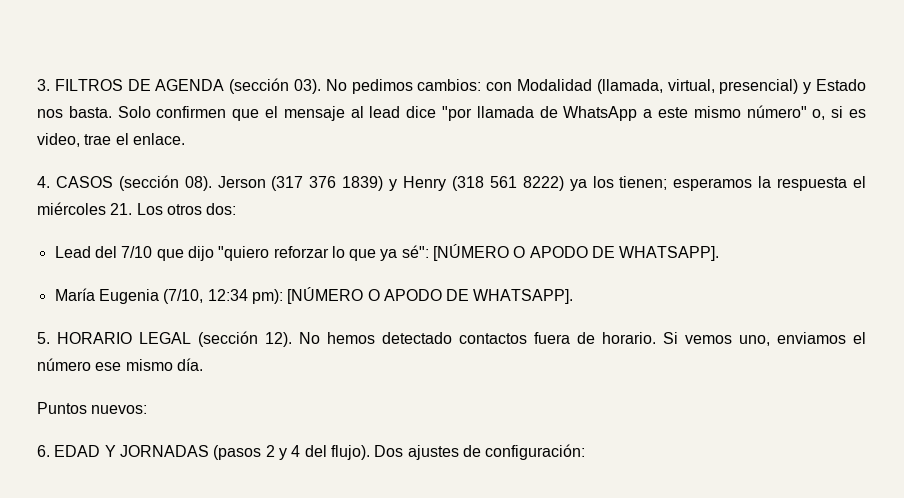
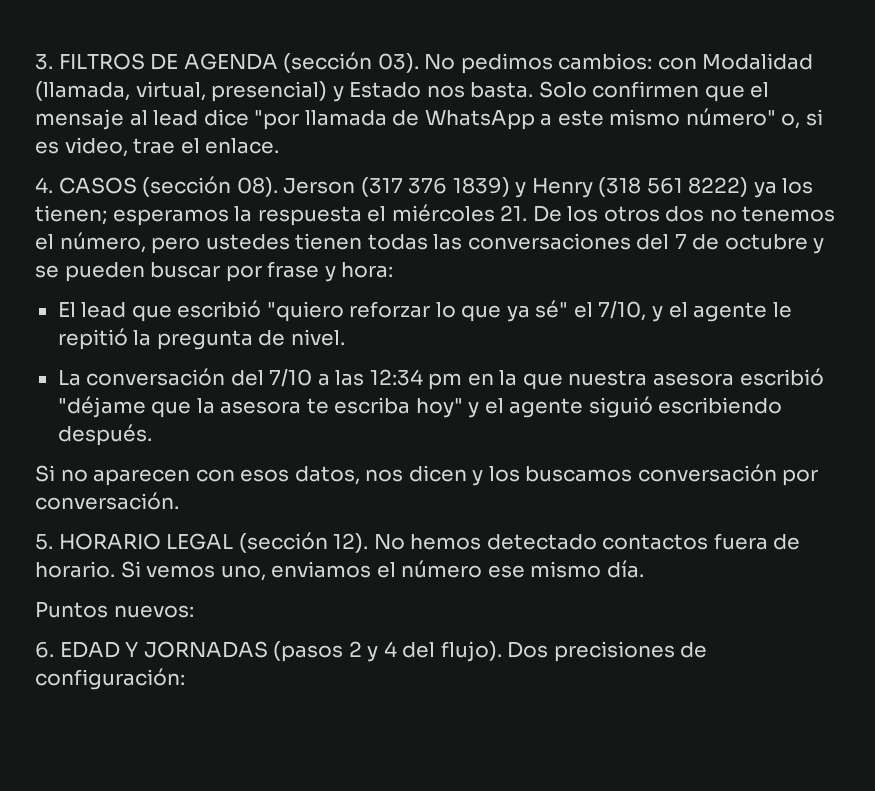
[136,203,237,215] [54,246,214,261] Los otros dos: // Lead del 7/10 que dijo -> [532,205,836,222] [35,232,825,254] [35,261,394,282] [57,300,262,322] De los otros dos no tenemos el número, pero ustedes tienen todas las conversaciones del 7 de octubre y se pueden buscar por frase y hora: // El lead que escribió
[401,244,720,261] [54,287,574,304] sé": [NÚMERO O APODO DE WHATSAPP]. // María Eugenia (7/10, 12:34 pm): [NÚMERO O APODO DE WHATSAPP]. -> [535,300,792,322] [57,328,345,350] [57,368,824,390] [57,396,783,418] [57,424,152,446] [35,464,819,486] [35,492,179,510] sé" el 7/10, y el agente le repitió la pregunta de nivel. // La conversación del 7/10 a las 12:34 pm en la que nuestra asesora escribió "déjame que la asesora te escriba hoy" y el agente siguió escribiendo después. // Si no aparecen con esos datos, nos dicen y los buscamos conversación por conversación.
[407,445,459,460] ajustes -> [553,641,675,662] precisiones

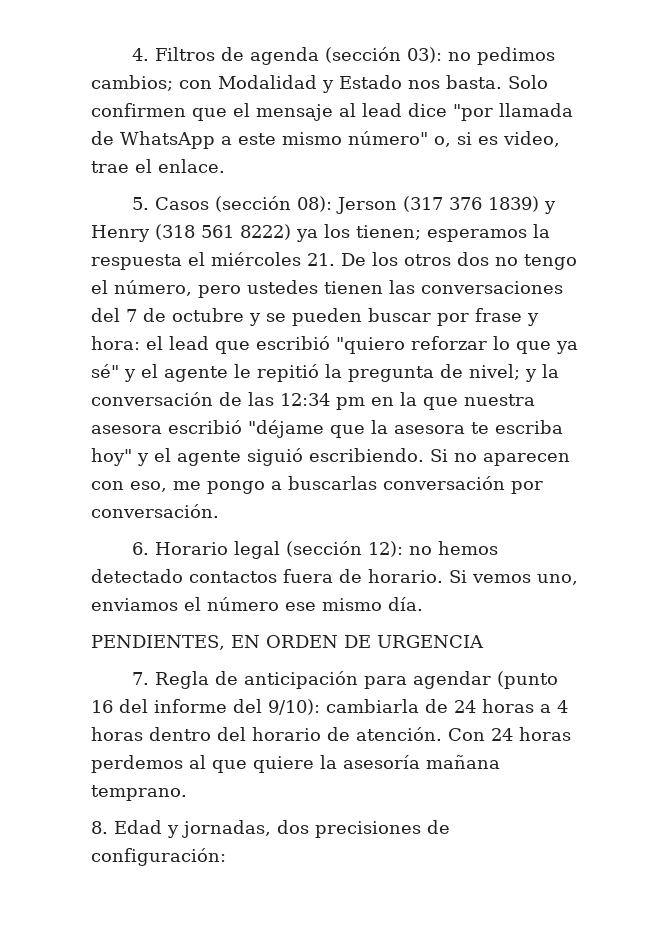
[35,52,814,74] [35,81,328,102] 3. FILTROS DE AGENDA (sección 03). No pedimos cambios: con Modalidad (llamada, virtual, presencial) -> [131,47,555,65] [91,75,317,91] 4. Filtros de agenda (sección 03): no pedimos cambios; con Modalidad
[35,176,278,197] 4. CASOS (sección 08). -> [131,196,332,212] 5. Casos (sección 08):
[742,206,836,222] tenemos -> [524,254,577,270] tengo
[367,234,428,250] todas -> (383, 287) none
[57,302,76,317] // El -> [146,336,163,350] el
[573,301,647,321] el 7/10, -> (119, 371) none
[290,329,345,346] [57,368,330,387] nivel. // La conversación del 7/10 a -> [469,364,559,382] [91,392,242,406] nivel; y la conversación de
[658,397,783,414] [57,424,152,446] escribiendo después. // -> [309,448,424,462] escribiendo.
[240,464,819,486] [35,492,179,510] [35,532,405,553] esos datos, nos dicen y los buscamos conversación por conversación. // 5. HORARIO LEGAL (sección 12). No -> [130,476,543,494] [91,504,219,518] [131,541,432,559] eso, me pongo a buscarlas conversación por conversación. // 6. Horario legal (sección 12): no
[35,601,194,618] [35,641,549,662] Puntos nuevos: // 6. EDAD Y JORNADAS (pasos 2 y 4 del flujo). Dos -> [91,635,484,650] [131,671,558,689] [91,699,568,715] [91,727,571,741] [91,755,500,773] [91,785,187,801] [91,820,309,838] PENDIENTES, EN ORDEN DE URGENCIA // 7. Regla de anticipación para agendar (punto 16 del informe del 9/10): cambiarla de 24 horas a 4 horas dentro del horario de atención. Con 24 horas perdemos al que quiere la asesoría mañana temprano. // 8. Edad y jornadas, dos

